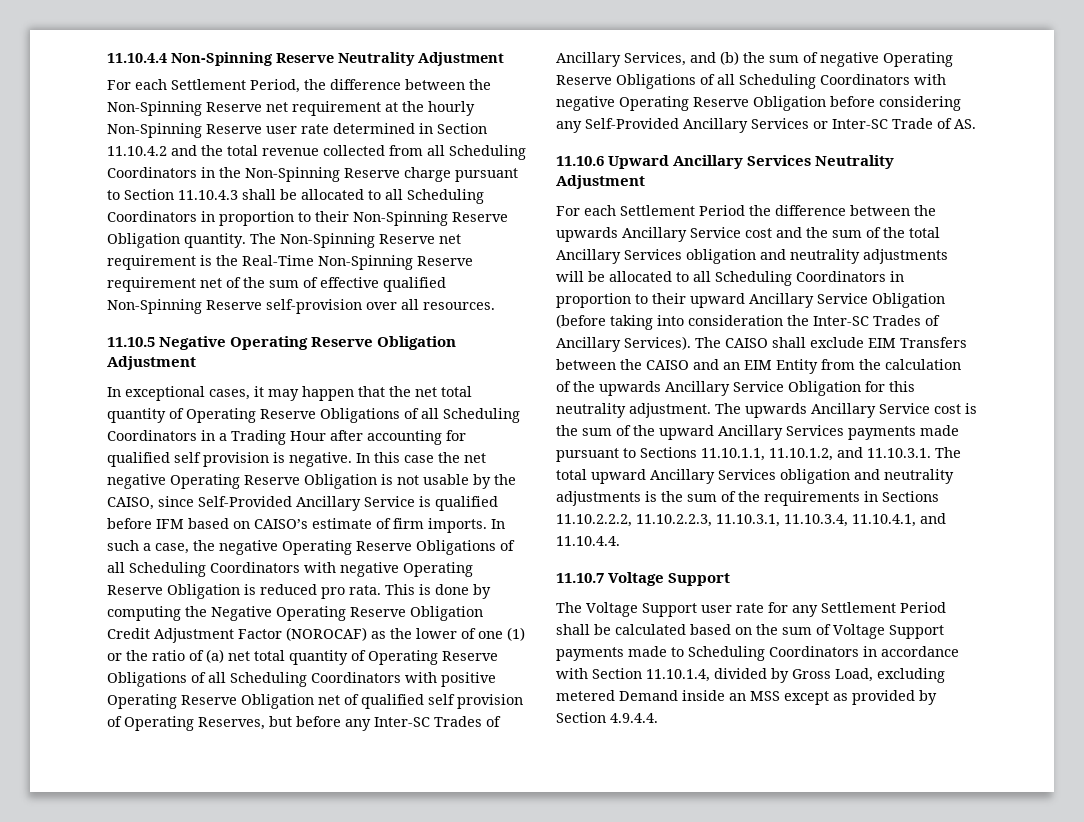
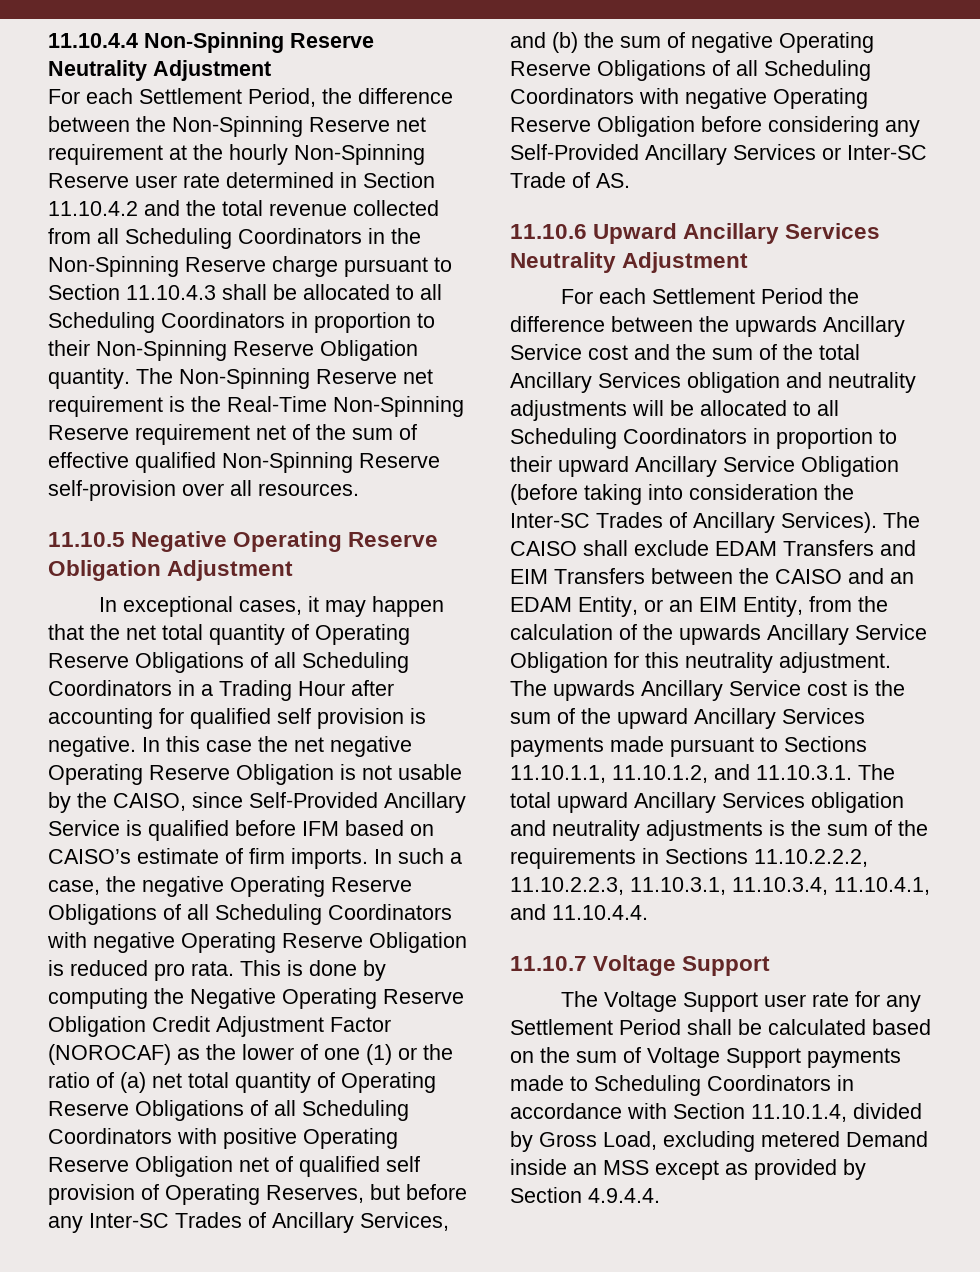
(864, 342) none -> [715,540,916,556] EDAM Transfers and
[744,359,818,374] EIM Entity -> [510,596,803,617] EDAM Entity, or an EIM Entity,

